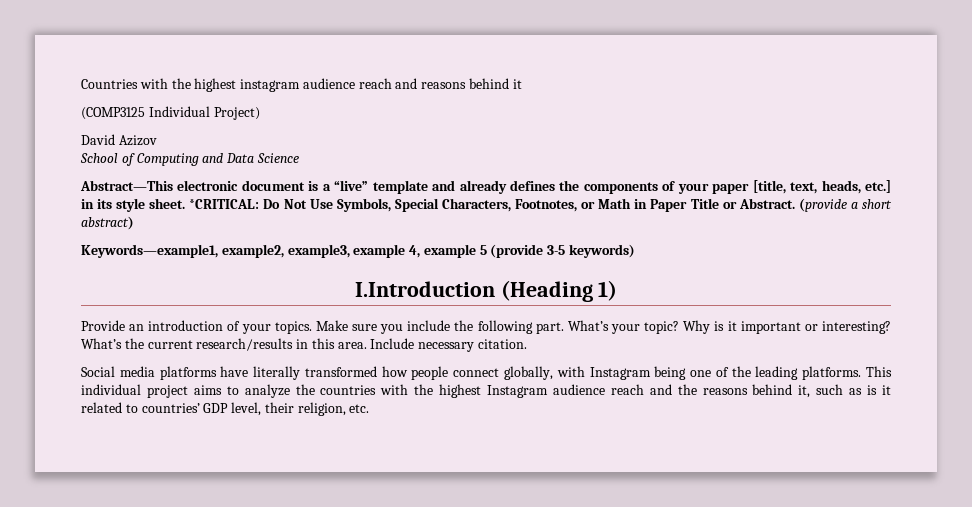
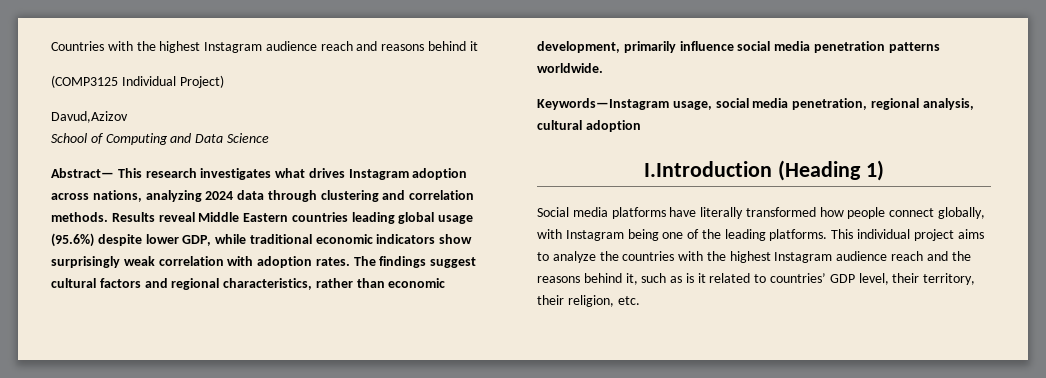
[240,79,301,92] instagram -> [204,42,263,53] Instagram
[81,134,157,146] David Azizov -> [51,111,128,123] Davud,Azizov
[80,180,892,194] [81,198,892,212] [81,216,134,230] [81,244,636,258] [354,280,618,302] [81,320,891,334] [81,338,528,352] Abstract—This electronic document is a “live” template and already defines the components of your paper [title, text, heads, etc.] in its style sheet. *CRITICAL: Do Not Use Symbols, Special Characters, Footnotes, or Math in Paper Title or Abstract. (provide a short abstract) // Keywords—example1, example2, example3, example 4, example 5 (provide 3-5 keywords) // I.Introduction (Heading 1) // Provide an introduction of your topics. Make sure you include the following part. What’s your topic? Why is it important or interesting? What’s the current research/results in this area. Include necessary citation. -> [51,168,468,180] [51,190,475,202] [51,212,474,224] [51,233,473,247] [51,256,477,268] [51,278,446,290] [537,41,940,53] [537,63,603,73] [537,98,974,110] [537,120,641,132] [644,160,884,181] Abstract— This research investigates what drives Instagram adoption across nations, analyzing 2024 data through clustering and correlation methods. Results reveal Middle Eastern countries leading global usage (95.6%) despite lower GDP, while traditional economic indicators show surprisingly weak correlation with adoption rates. The findings suggest cultural factors and regional characteristics, rather than economic development, primarily influence social media penetration patterns worldwide. // Keywords—Instagram usage, social media penetration, regional analysis, cultural adoption // I.Introduction (Heading 1)
(294, 407) none -> [923,273,976,285] [537,295,564,305] territory, their

